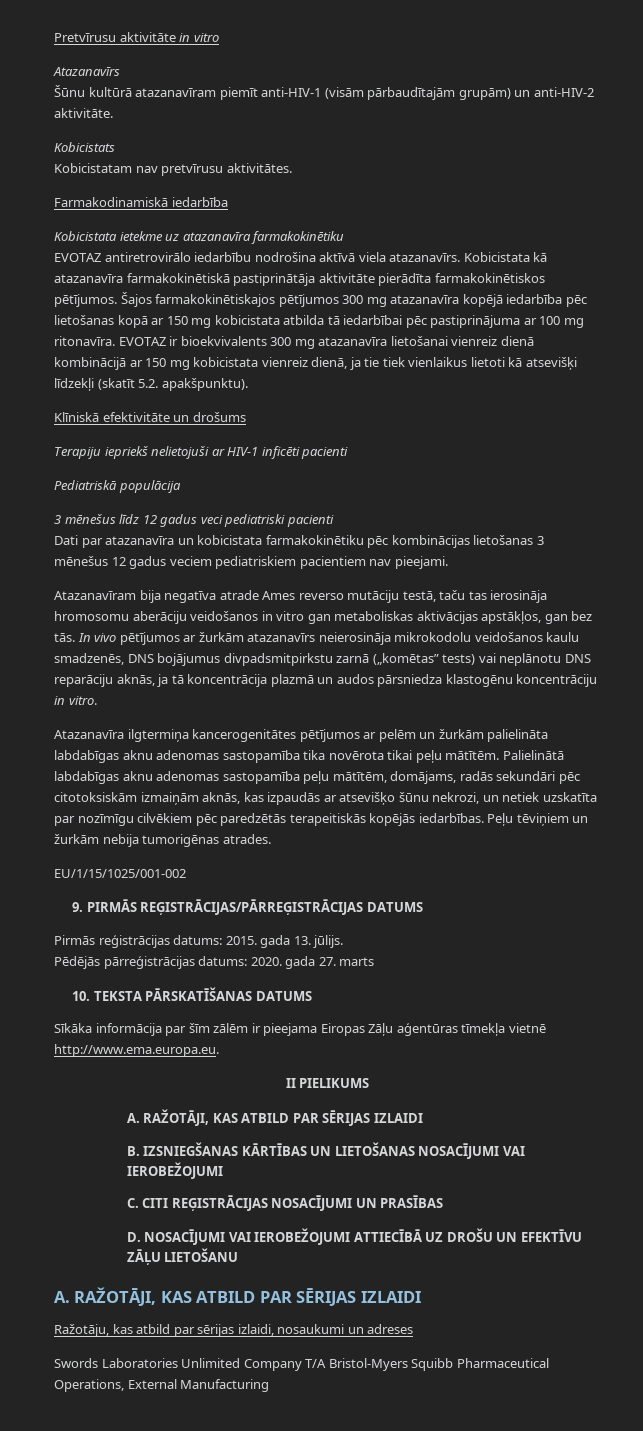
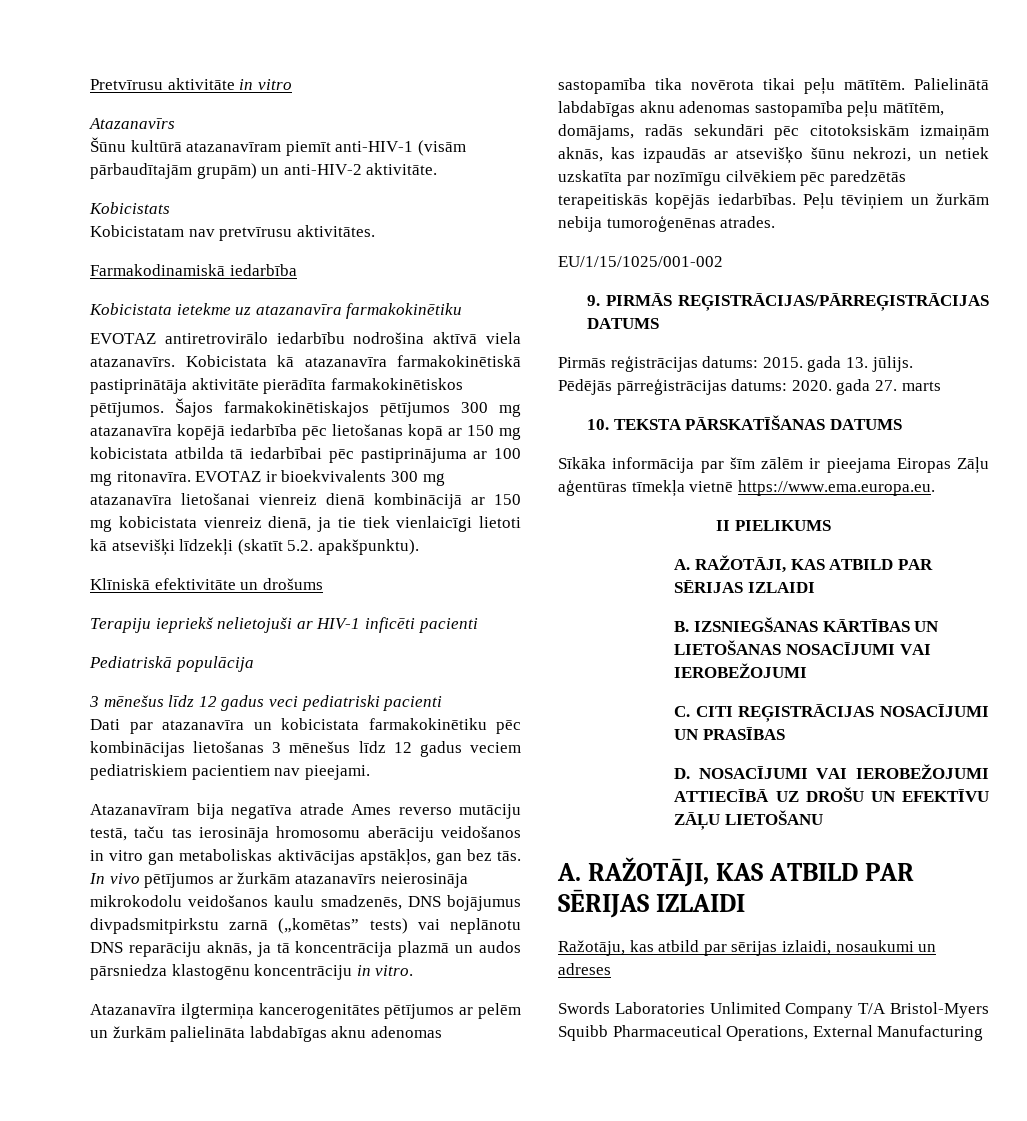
[408,357,468,367] vienlaikus -> [396,516,473,532] vienlaicīgi
(108, 561) none -> [358,741,386,753] līdz
[142,834,220,847] tumorigēnas -> [606,215,716,232] tumoroģenēnas
[54,1044,219,1057] http://www.ema.europa.eu. -> [737,480,935,496] https://www.ema.europa.eu.

